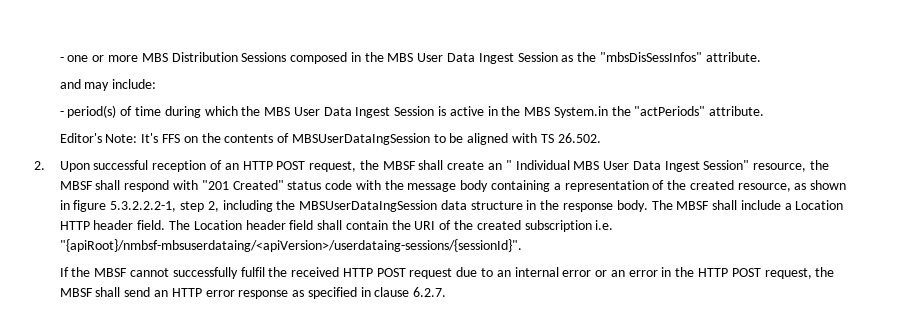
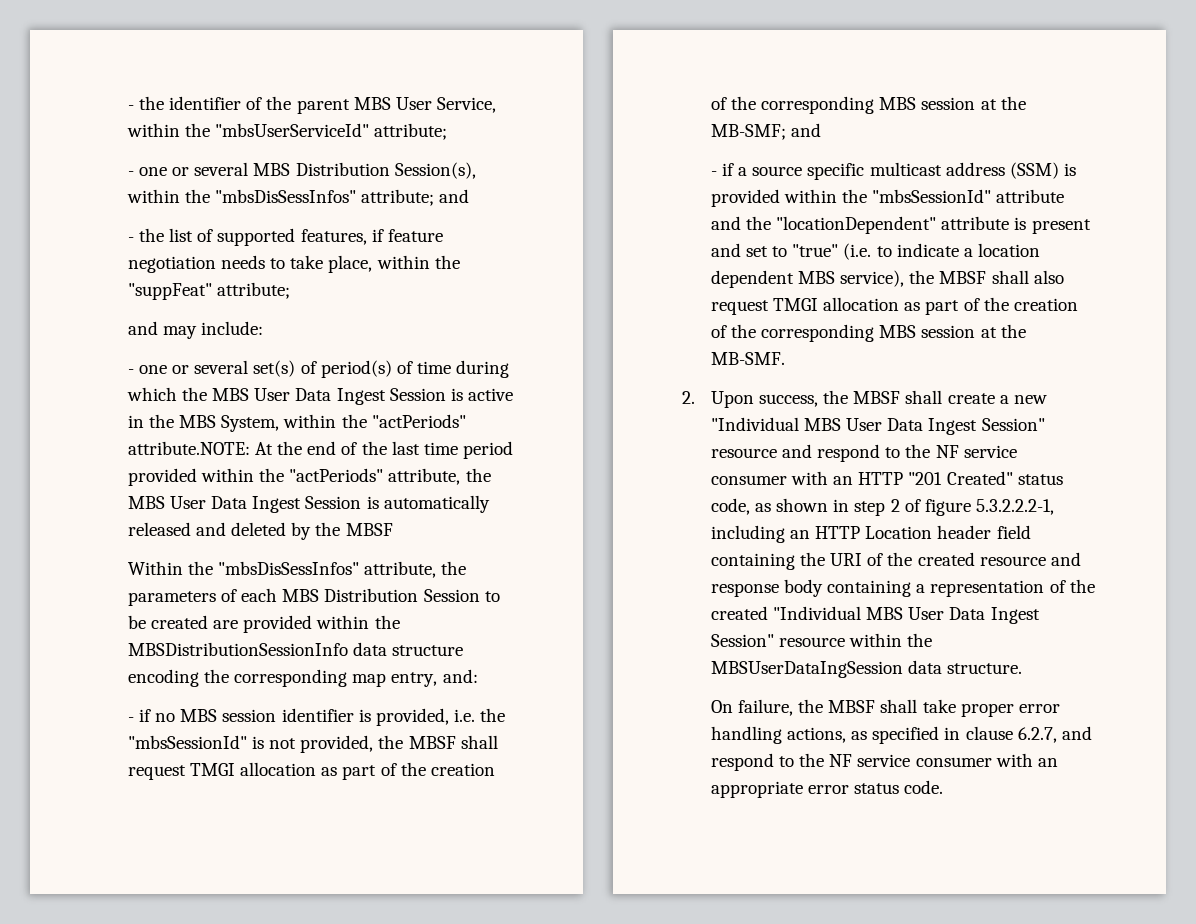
[59,52,761,64] - one or more MBS Distribution Sessions composed in the MBS User Data Ingest Session as the "mbsDisSessInfos" attribute. -> [127,96,496,114] [126,123,448,140] [127,162,476,179] [126,189,470,206] [127,228,443,246] [127,255,460,273] [127,282,290,300] - the identifier of the parent MBS User Service, within the "mbsUserServiceId" attribute; // - one or several MBS Distribution Session(s), within the "mbsDisSessInfos" attribute; and // - the list of supported features, if feature negotiation needs to take place, within the "suppFeat" attribute;
(64, 113) none -> [138,360,317,377] one or several set(s) of
[553,106,765,118] [59,133,601,145] [34,160,357,172] System.in the "actPeriods" attribute. // Editor's Note: It's FFS on the contents of MBSUserDataIngSession to be aligned with TS 26.502. // 2. Upon successful reception of an HTTP POST request, -> [221,414,466,432] [127,441,513,459] [127,468,491,486] [127,495,490,513] [127,522,393,540] [127,561,467,578] [127,588,500,606] [127,615,400,633] [127,642,464,656] [127,669,478,687] [127,708,506,726] [127,735,498,753] [127,762,495,780] [710,96,1026,114] [710,123,821,140] [710,162,1076,180] [710,189,1065,207] [710,216,1091,234] [710,243,1040,260] [710,270,1064,288] [710,297,1078,315] [710,324,1026,342] [710,352,785,365] [682,391,818,408] System, within the "actPeriods" attribute.NOTE: At the end of the last time period provided within the "actPeriods" attribute, the MBS User Data Ingest Session is automatically released and deleted by the MBSF // Within the "mbsDisSessInfos" attribute, the parameters of each MBS Distribution Session to be created are provided within the MBSDistributionSessionInfo data structure encoding the corresponding map entry, and: // - if no MBS session identifier is provided, i.e. the "mbsSessionId" is not provided, the MBSF shall request TMGI allocation as part of the creation of the corresponding MBS session at the MB-SMF; and // - if a source specific multicast address (SSM) is provided within the "mbsSessionId" attribute and the "locationDependent" attribute is present and set to "true" (i.e. to indicate a location dependent MBS service), the MBSF shall also request TMGI allocation as part of the creation of the corresponding MBS session at the MB-SMF. // 2. Upon success,
[487,160,829,172] [59,180,457,192] an " Individual MBS User Data Ingest Session" resource, the MBSF shall respond with "201 Created" status code with the message -> [999,395,1047,404] [710,417,1045,435] [710,444,1017,462] [710,471,1063,485] [710,498,1054,516] [710,525,1031,543] [710,552,1081,570] [710,583,779,597] a new "Individual MBS User Data Ingest Session" resource and respond to the NF service consumer with an HTTP "201 Created" status code, as shown in step 2 of figure 5.3.2.2.2-1, including an HTTP Location header field containing the URI of the created resource and response
[737,180,847,192] [59,200,844,212] [59,220,614,232] [59,239,522,252] [59,267,835,279] [59,287,447,299] resource, as shown in figure 5.3.2.2.2-1, step 2, including the MBSUserDataIngSession data structure in the response body. The MBSF shall include a Location HTTP header field. The Location header field shall contain the URI of the created subscription i.e. "{apiRoot}/nmbsf-mbsuserdataing/<apiVersion>/userdataing-sessions/{sessionId}". // If the MBSF cannot successfully fulfil the received HTTP POST request due to an internal error or an error in the HTTP POST request, the MBSF shall send an HTTP error response as specified in clause 6.2.7. -> [772,606,1040,624] [710,633,933,647] [710,660,1023,678] [710,699,1060,717] [710,726,1092,744] [710,753,1058,771] [710,780,944,798] "Individual MBS User Data Ingest Session" resource within the MBSUserDataIngSession data structure. // On failure, the MBSF shall take proper error handling actions, as specified in clause 6.2.7, and respond to the NF service consumer with an appropriate error status code.

